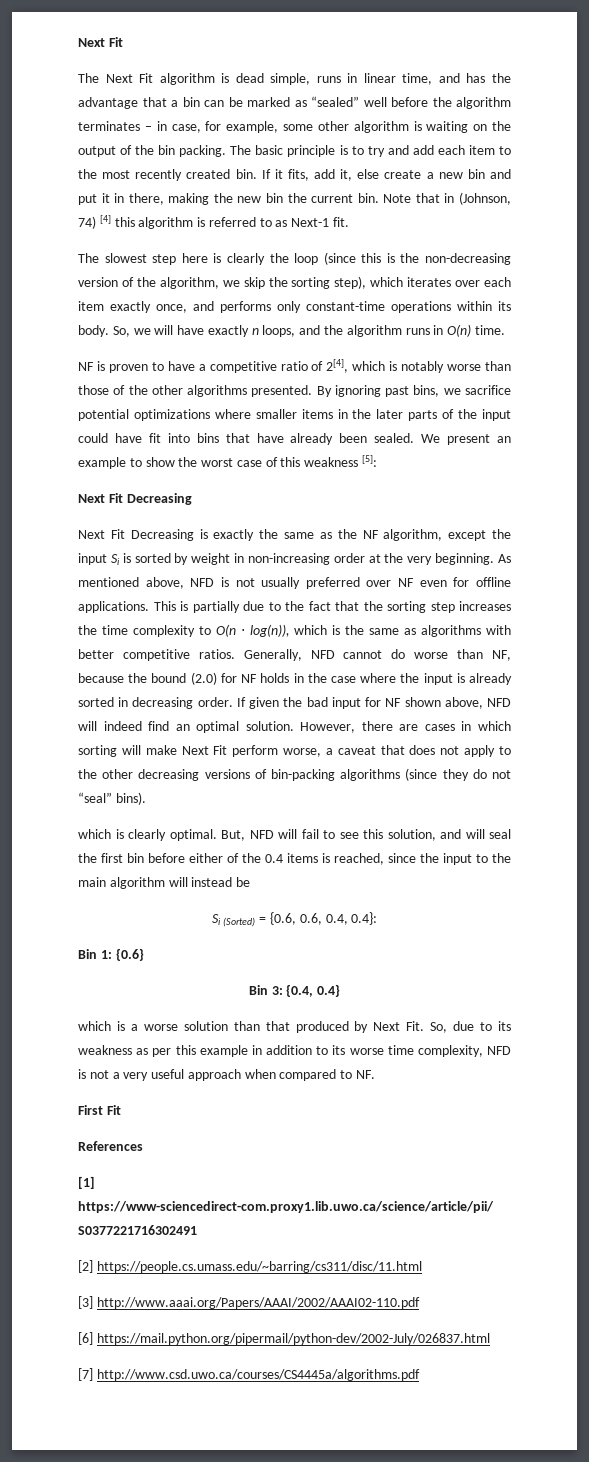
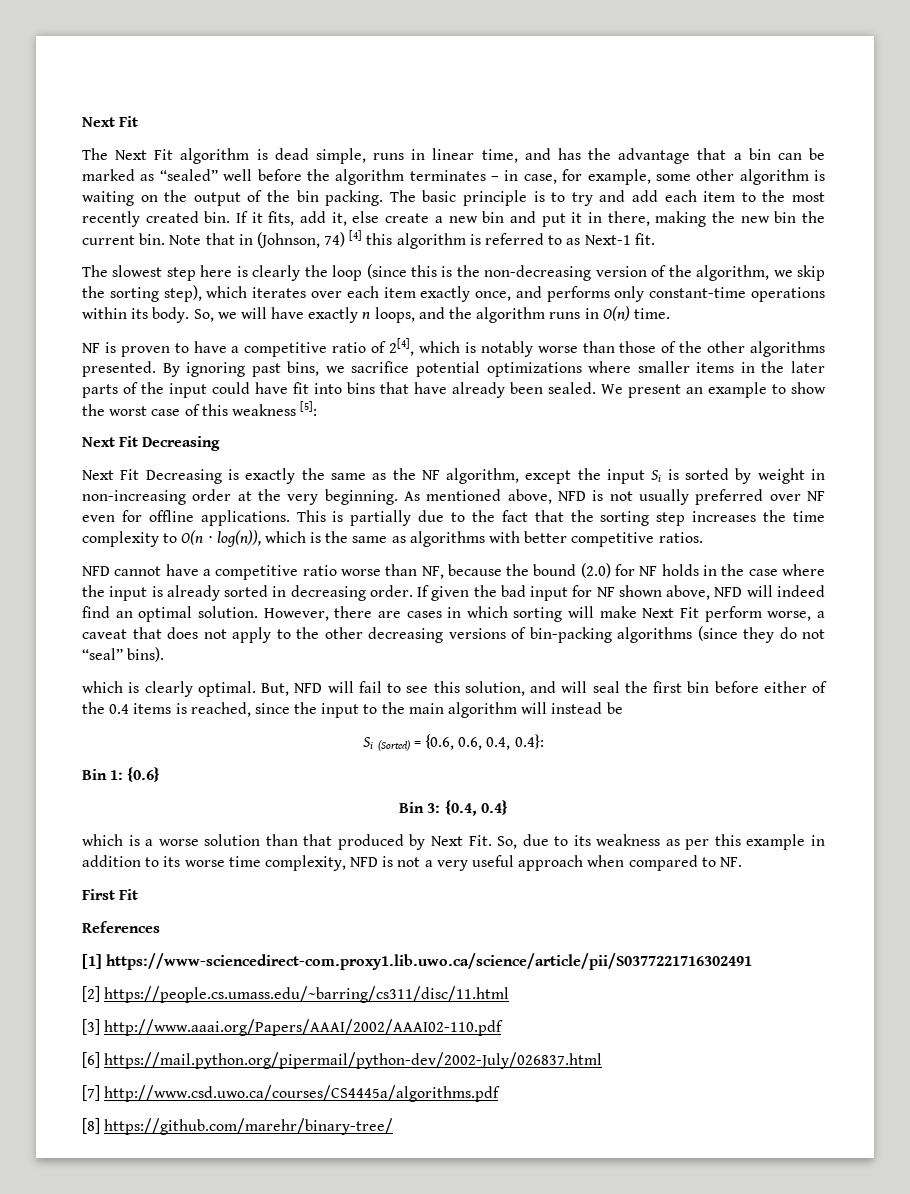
[243,649,302,661] Generally, -> (703, 537) //
[391,649,406,659] do -> [165,564,337,580] have a competitive ratio
(420, 1375) none -> [82,1118,394,1135] // [8] https://github.com/marehr/binary-tree/

